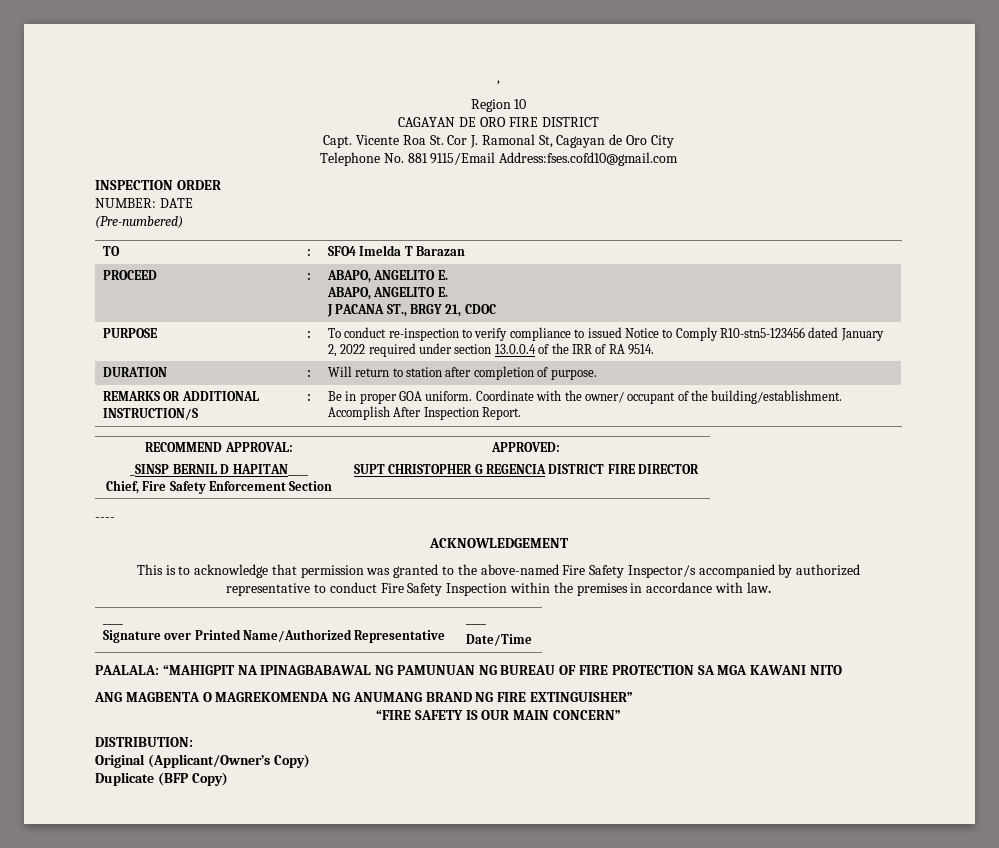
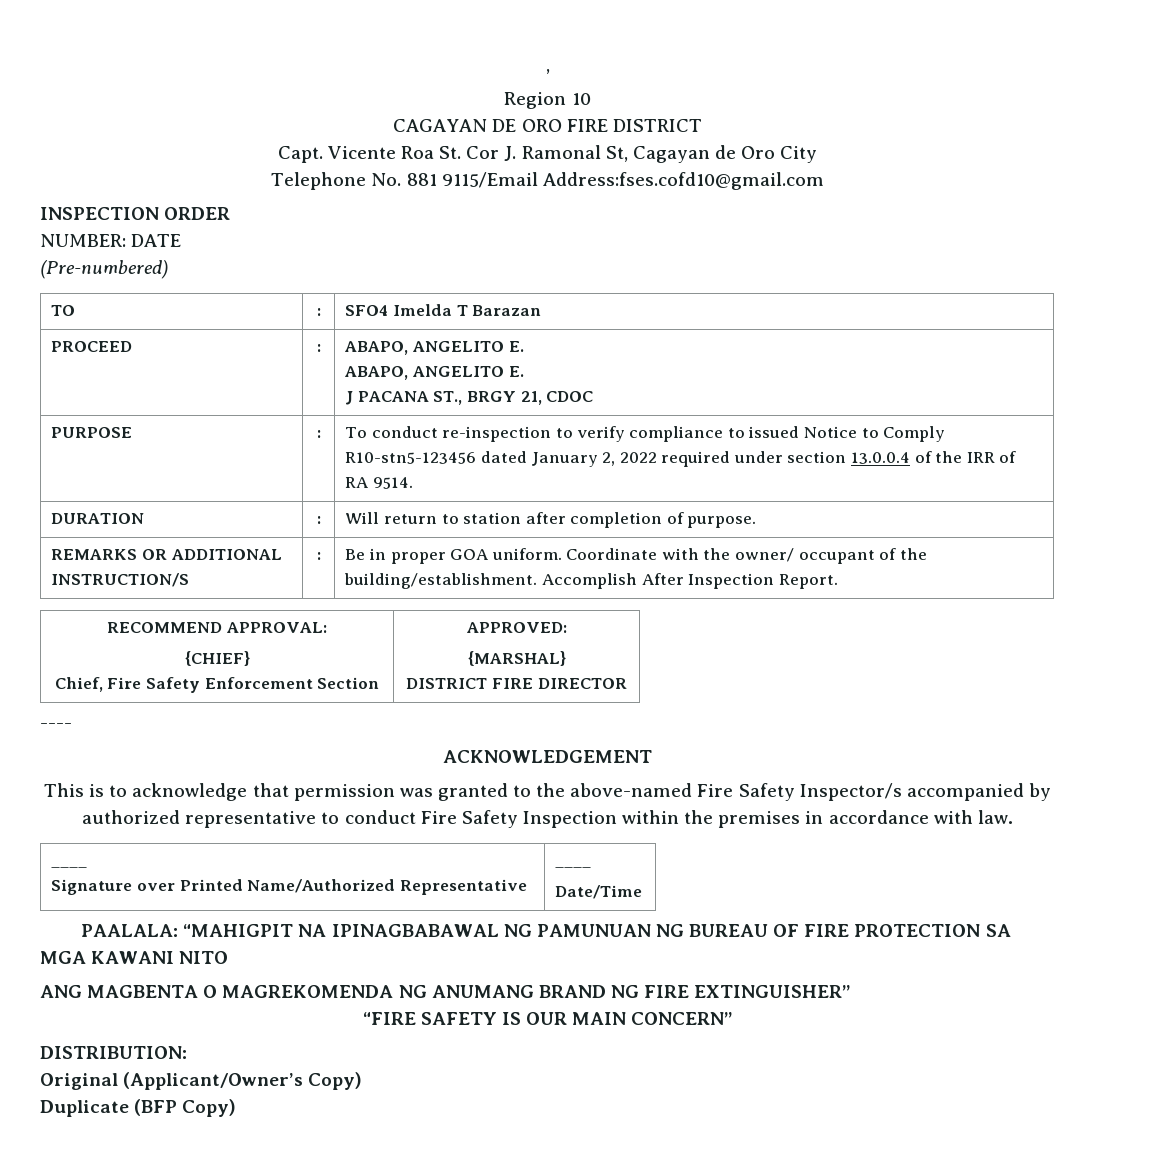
[130,464,308,476] _SINSP BERNIL D HAPITAN____ -> [184,651,250,666] {CHIEF}
[353,464,546,474] SUPT CHRISTOPHER G REGENCIA -> [467,651,566,666] {MARSHAL} //

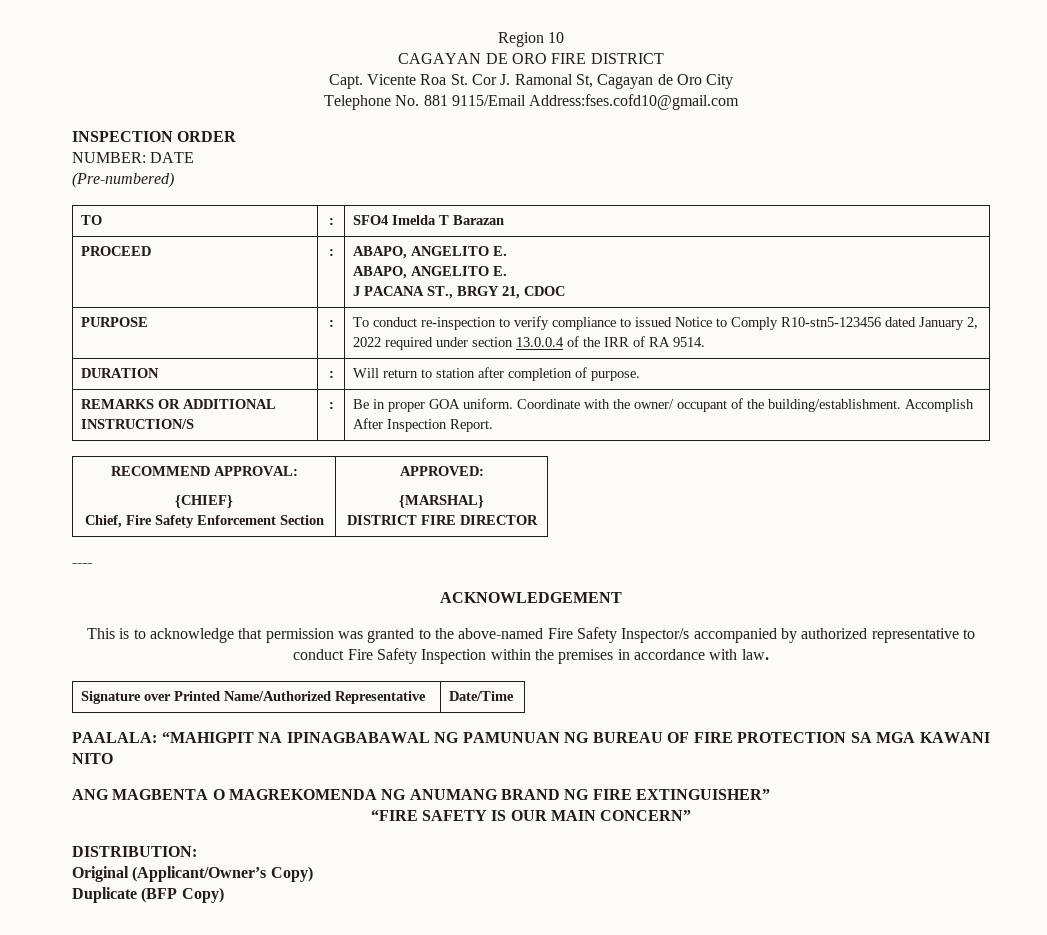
[545,69,550,74] , // -> (497, 39) none
[51,866,88,868] ____ // -> (769, 654) none
[555,866,592,868] ____ // -> (427, 697) none

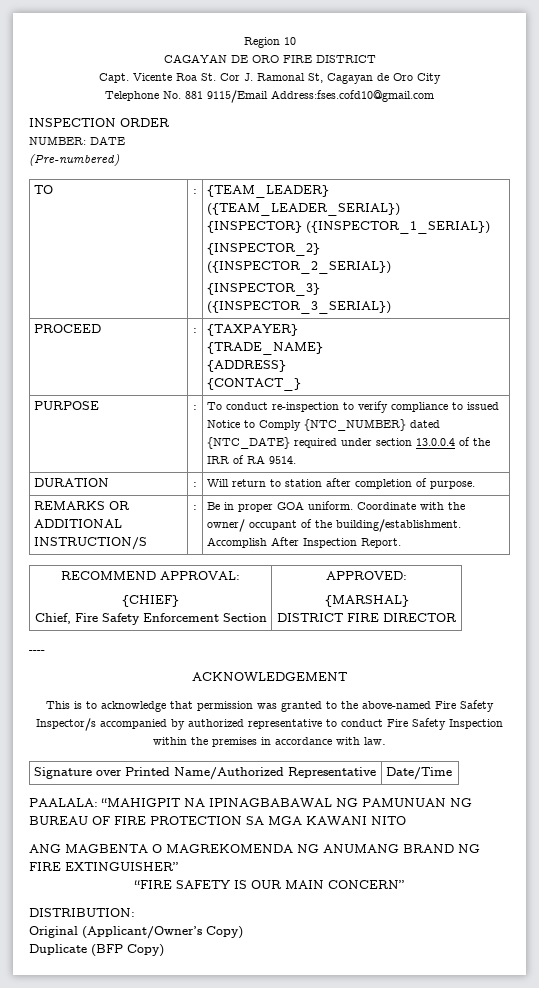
[353,215,505,225] [81,246,152,256] [328,249,334,256] [353,246,508,259] [353,266,508,279] [353,286,566,299] SFO4 Imelda T Barazan // PROCEED | : | ABAPO, ANGELITO E. // ABAPO, ANGELITO E. // J PACANA ST., BRGY 21, CDOC -> [206,185,329,198] [206,203,400,216] [206,221,490,234] [206,243,320,256] [206,261,391,274] [206,283,320,296] [206,301,391,314] [33,324,101,333] [193,328,197,333] [206,324,298,336] [206,342,323,355] [206,360,286,372] [206,378,301,391] {TEAM_LEADER} ({TEAM_LEADER_SERIAL}) // {INSPECTOR} ({INSPECTOR_1_SERIAL}) // {INSPECTOR_2} ({INSPECTOR_2_SERIAL}) // {INSPECTOR_3} ({INSPECTOR_3_SERIAL}) // PROCEED | : | {TAXPAYER} // {TRADE_NAME} // {ADDRESS} // {CONTACT_}
[781,317,979,330] [353,337,382,347] R10-stn5-123456 dated January 2, 2022 -> [303,419,440,431] [206,437,290,449] {NTC_NUMBER} dated {NTC_DATE}

